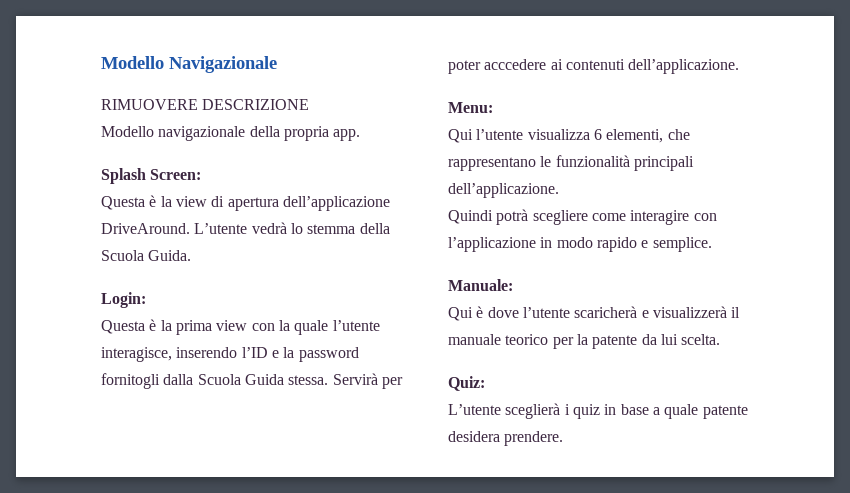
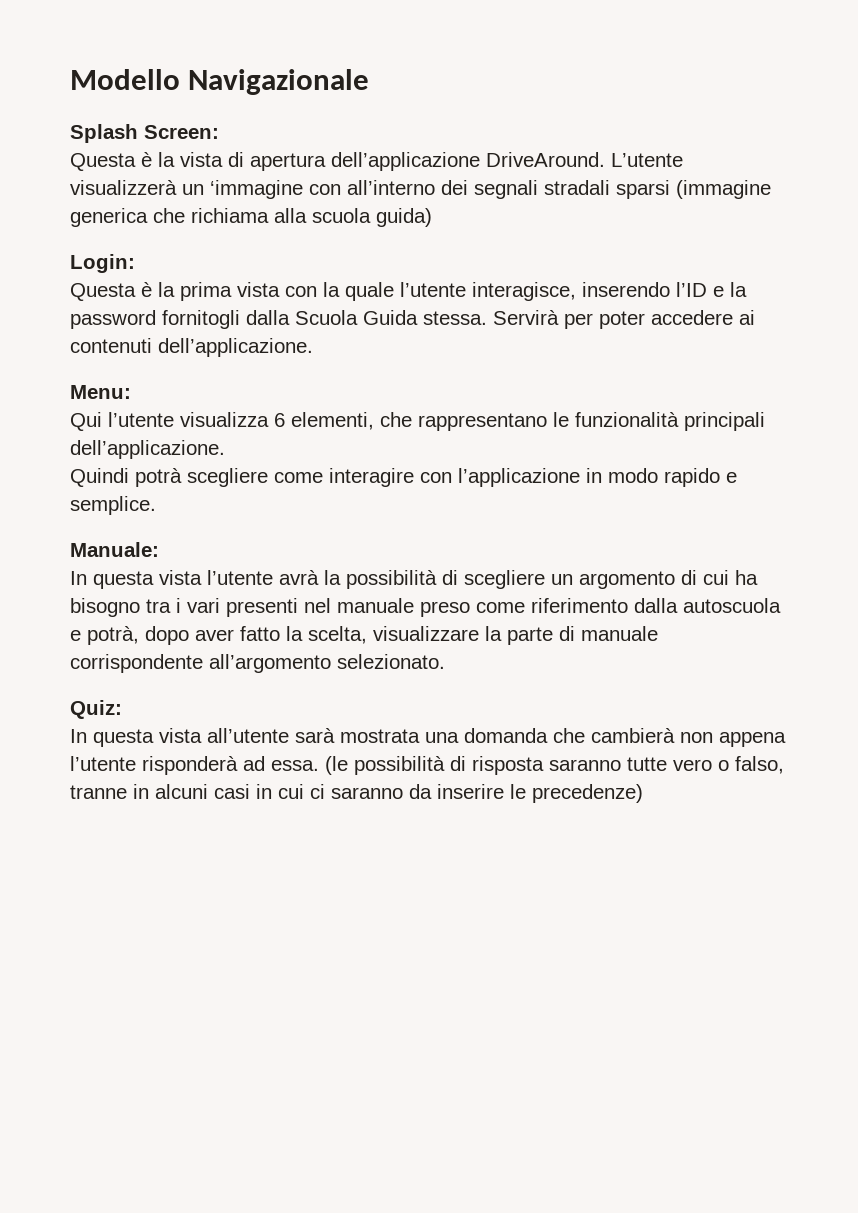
[101,99,310,110] [101,126,361,141] // RIMUOVERE DESCRIZIONE // Modello navigazionale della propria app. -> (370, 82) none
[175,196,207,207] view -> [180,152,223,167] vista
[251,222,390,234] [101,250,192,261] vedrà lo stemma della Scuola Guida. -> [70,180,771,199] [70,208,432,227] visualizzerà un ‘immagine con all’interno dei segnali stradali sparsi (immagine generica che richiama alla scuola guida)
[216,320,248,331] view -> [237,282,280,297] vista
[484,59,547,70] acccedere -> [651,310,733,325] accedere
[448,306,741,321] [448,334,721,349] [448,376,485,391] [448,403,748,419] [448,431,564,446] Qui è dove l’utente scaricherà e visualizzerà il manuale teorico per la patente da lui scelta. // Quiz: // L’utente sceglierà i quiz in base a quale patente desidera prendere. -> [70,570,758,589] [70,598,781,617] [70,626,658,645] [70,654,445,673] [70,700,122,719] [70,728,786,747] [70,756,784,775] [70,784,643,803] In questa vista l’utente avrà la possibilità di scegliere un argomento di cui ha bisogno tra i vari presenti nel manuale preso come riferimento dalla autoscuola e potrà, dopo aver fatto la scelta, visualizzare la parte di manuale corrispondente all’argomento selezionato. // Quiz: // In questa vista all’utente sarà mostrata una domanda che cambierà non appena l’utente risponderà ad essa. (le possibilità di risposta saranno tutte vero o falso, tranne in alcuni casi in cui ci saranno da inserire le precedenze)

